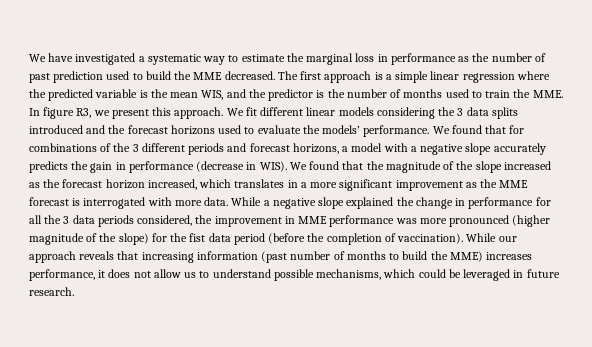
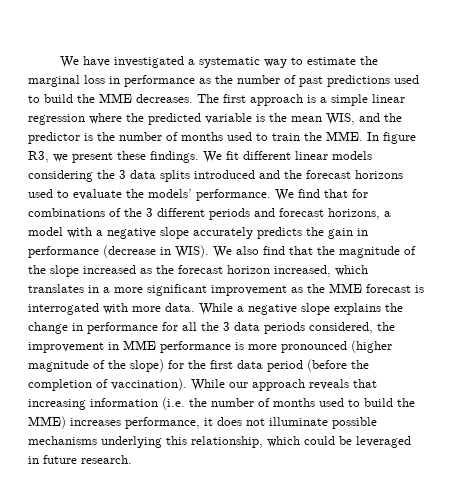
[53,71,104,83] prediction -> [327,75,390,87] predictions
[224,71,275,80] decreased. -> [136,94,193,103] decreases.
[152,107,224,119] this approach. -> [117,151,199,163] these findings.
[451,125,482,134] found -> [298,189,320,198] find
[309,161,340,170] found -> [236,246,285,255] also find
[346,197,394,209] explained -> [334,303,381,315] explains
[395,218,417,224] was -> [235,342,244,350] is
[189,233,206,242] fist -> [210,360,233,369] first
[261,251,386,263] (past number of months -> [162,397,344,410] (i.e. the number of months used
[153,269,382,281] allow us to understand possible mechanisms, -> [269,417,377,429] [28,436,263,448] illuminate possible mechanisms underlying this relationship,

